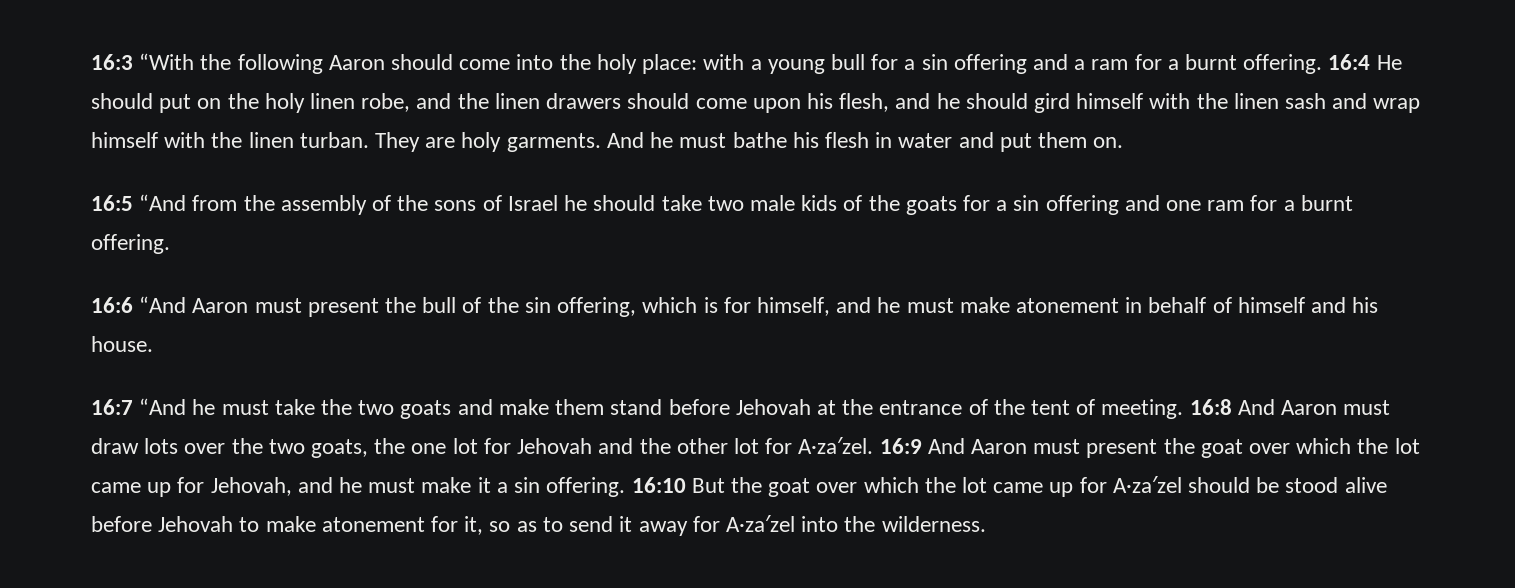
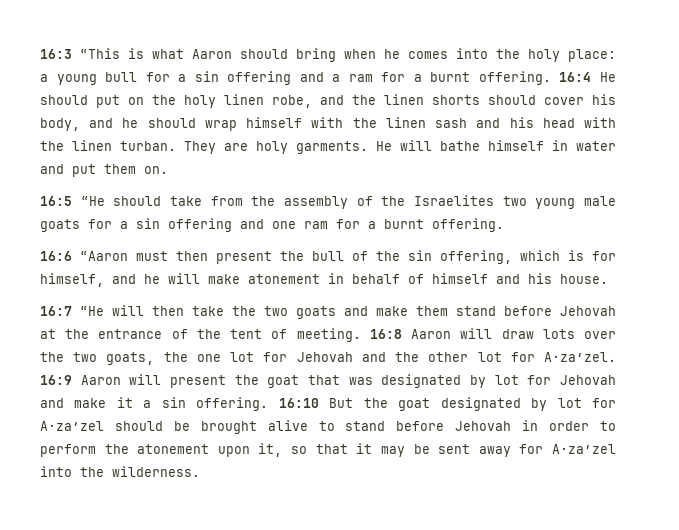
[139,53,511,74] “With the following Aaron should come -> [80,48,448,62] “This is what Aaron should bring when he comes
[703,54,745,70] with -> (616, 55) none
[546,93,890,113] drawers should come upon his flesh, -> [432,94,616,105] [40,118,80,131] shorts should cover his body,
[1033,93,1070,113] gird -> [204,120,237,131] wrap
[1373,98,1421,113] [91,132,158,148] wrap himself -> [509,117,575,128] his head
[606,132,869,148] And he must bathe his flesh -> [376,140,544,151] He will bathe himself
[139,194,187,211] “And -> [80,196,202,206] “He should take
[434,195,900,211] sons of Israel he should take two male kids of the -> [414,195,617,209] Israelites two young male
[139,296,302,313] “And Aaron must -> [80,251,208,261] “Aaron must then
[906,298,954,313] must -> [168,273,200,284] will
[139,398,269,415] “And he must -> [80,305,184,316] “He will then
[1237,399,1391,415] And Aaron must -> [411,328,493,339] Aaron will
[927,438,1420,458] [91,477,416,497] And Aaron must present the goat over which the lot came up for Jehovah, and he must -> [80,374,617,388] [40,398,64,408] Aaron will present the goat that was designated by lot for Jehovah and
[816,476,1387,497] [91,516,633,535] over which the lot came up for A·za′zel should be stood alive before Jehovah to make atonement for it, so as to send it -> [440,397,616,411] [40,420,617,434] [40,443,471,457] designated by lot for A·za′zel should be brought alive to stand before Jehovah in order to perform the atonement upon it, so that it may be sent

